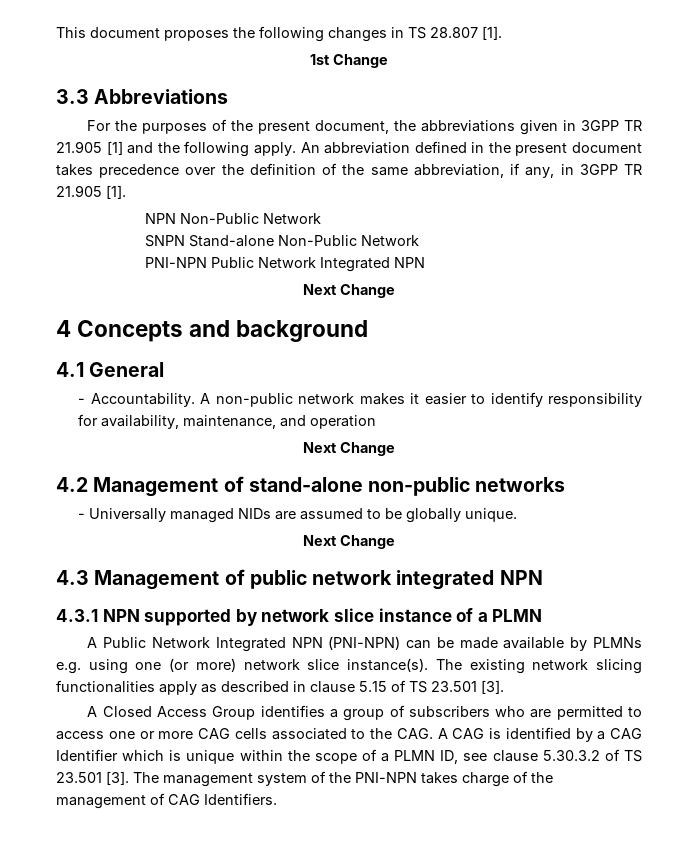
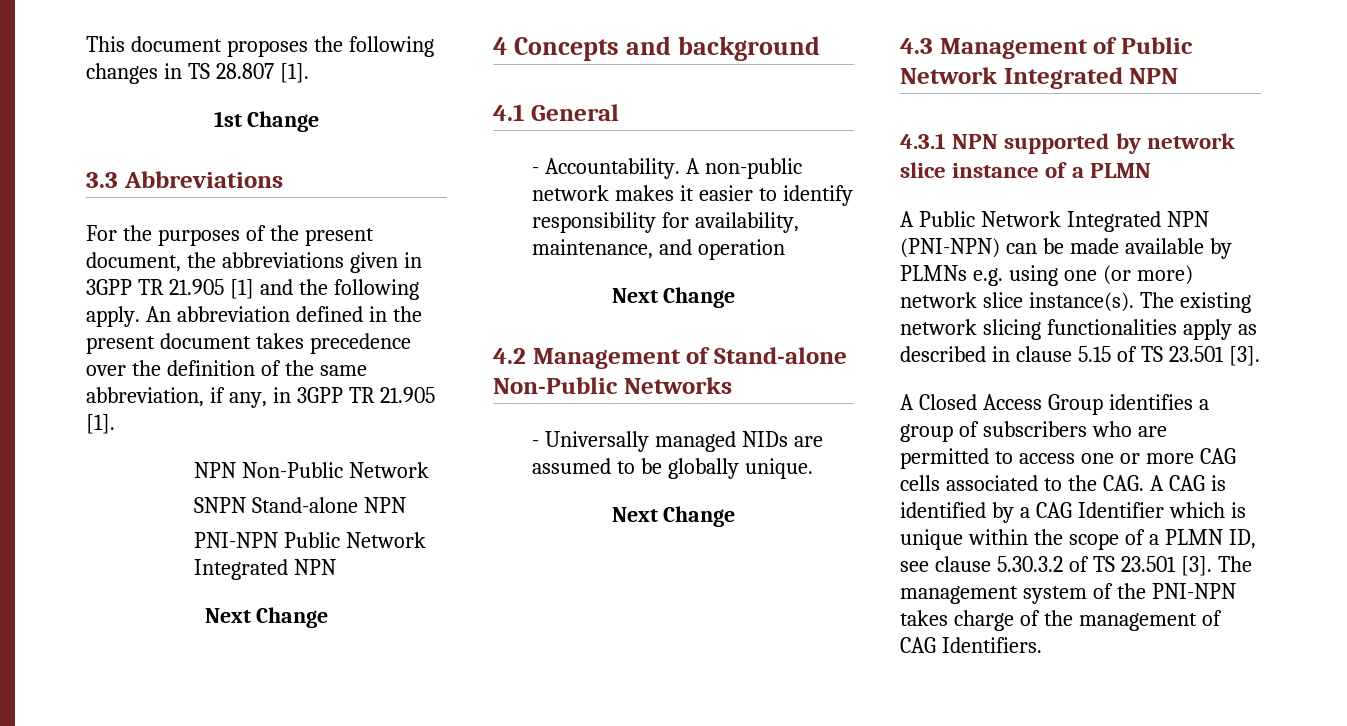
[278,235,420,246] Non-Public Network -> [364,497,407,513] NPN
[248,477,566,496] stand-alone non-public networks -> [713,347,847,364] [493,377,732,394] Stand-alone Non-Public Networks
[249,570,495,590] public network integrated -> [1120,37,1193,54] [900,67,1123,89] Public Network Integrated

